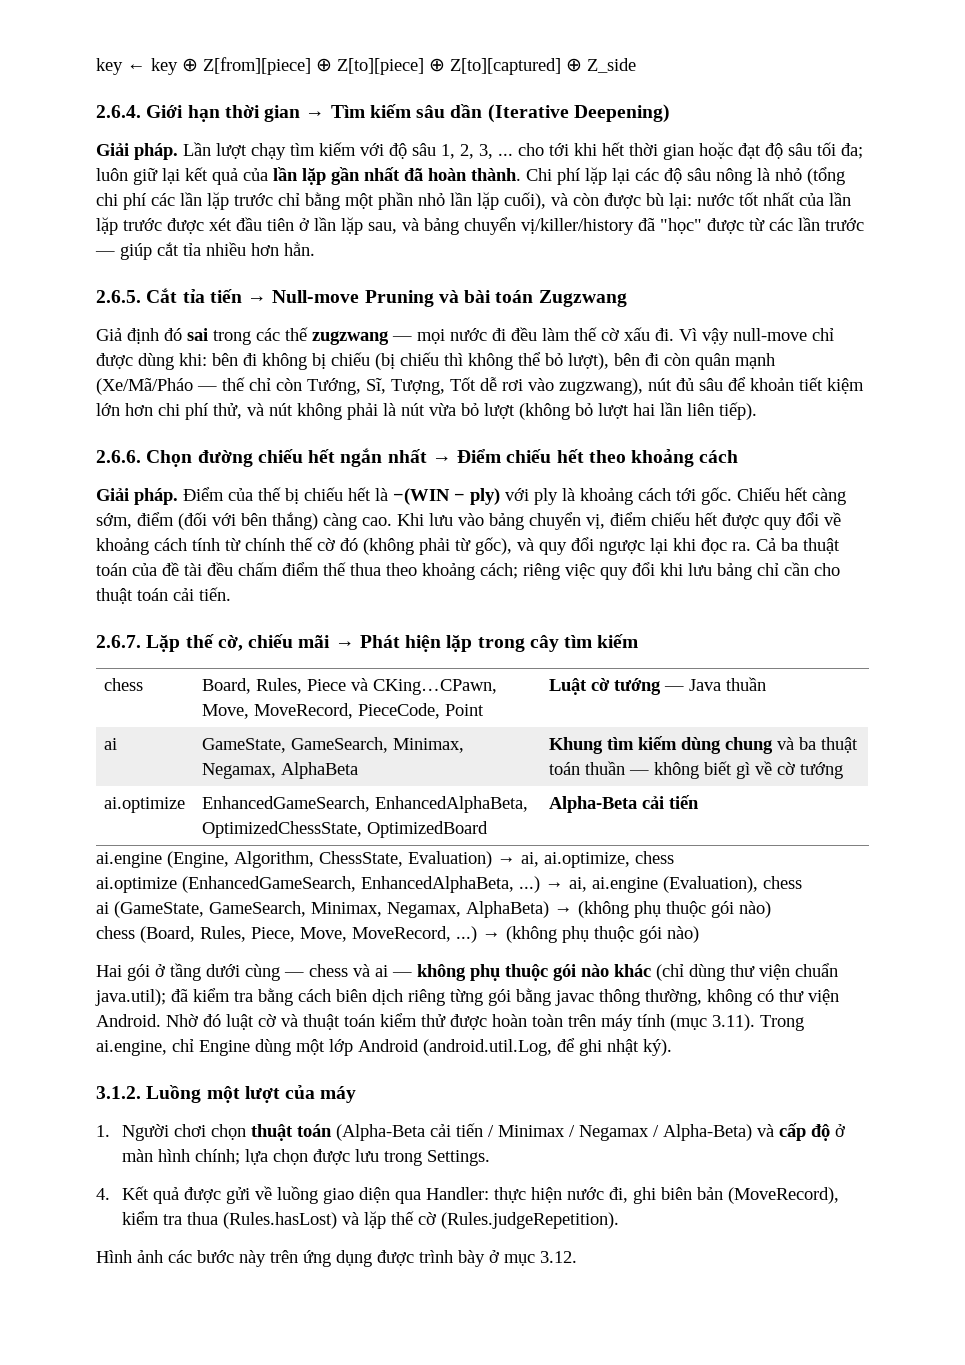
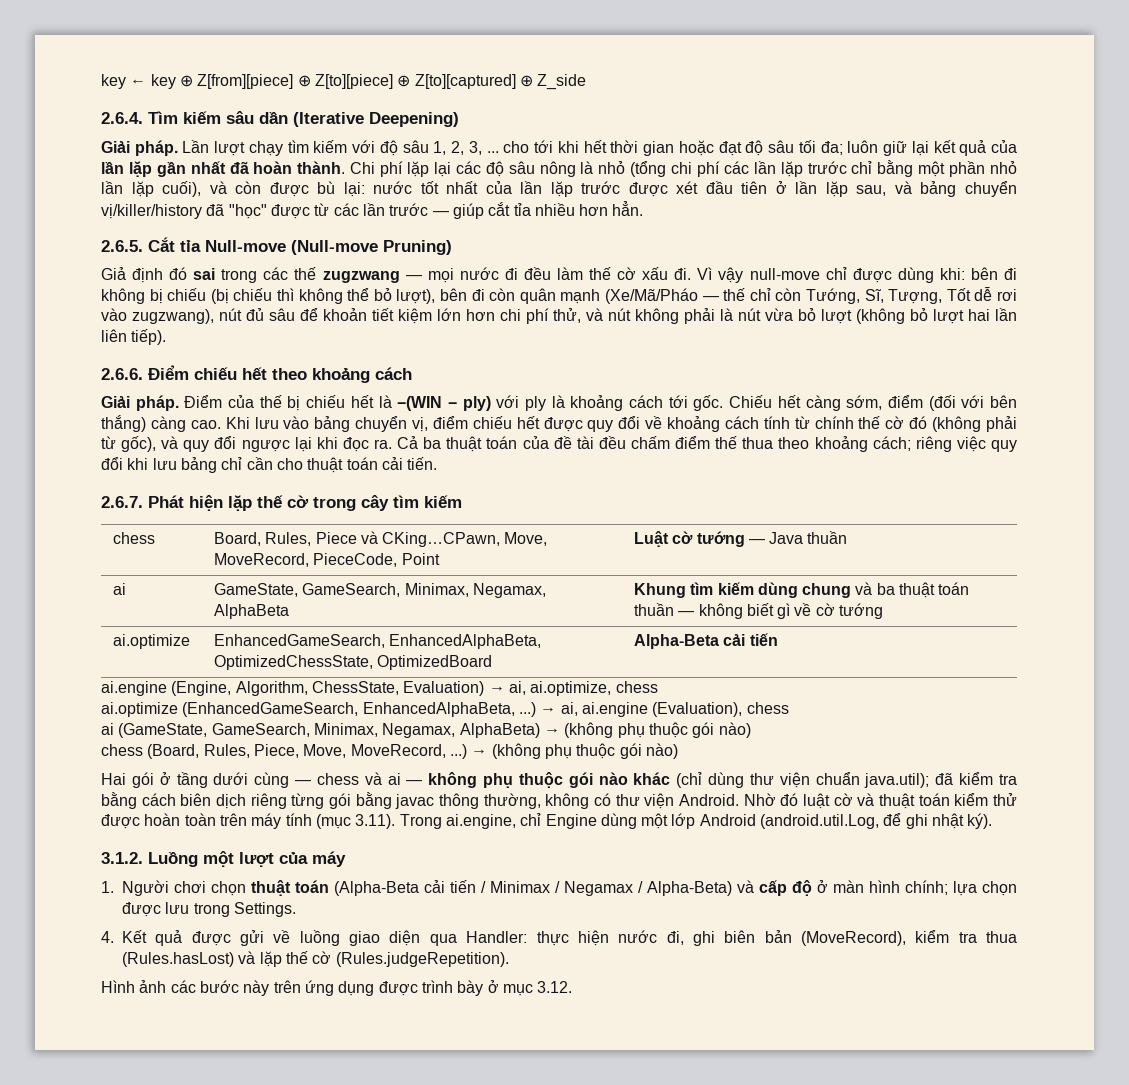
[146,105,326,122] Giới hạn thời gian → -> (143, 118) none
[209,289,627,307] tiến → Null-move Pruning và bài toán Zugzwang -> [205,240,452,255] Null-move (Null-move Pruning)
[146,448,452,467] Chọn đường chiếu hết ngắn nhất → -> (143, 374) none
[146,634,355,652] Lặp thế cờ, chiếu mãi → -> (143, 502) none
(473, 643) none -> [257,495,309,508] thế cờ

